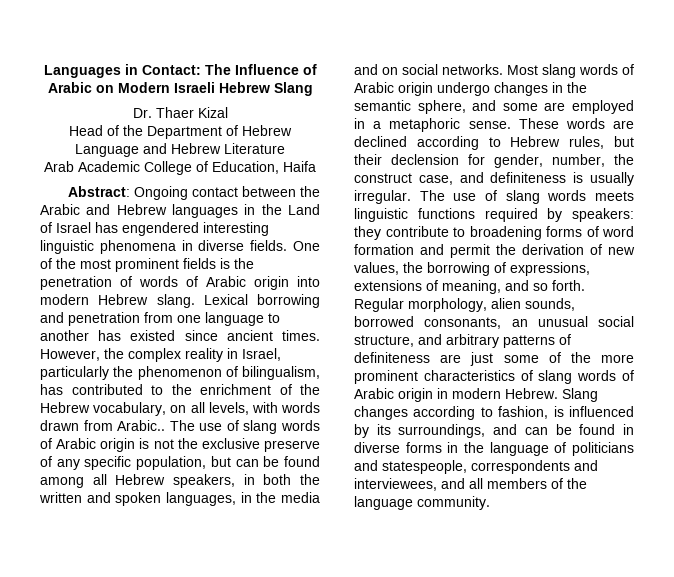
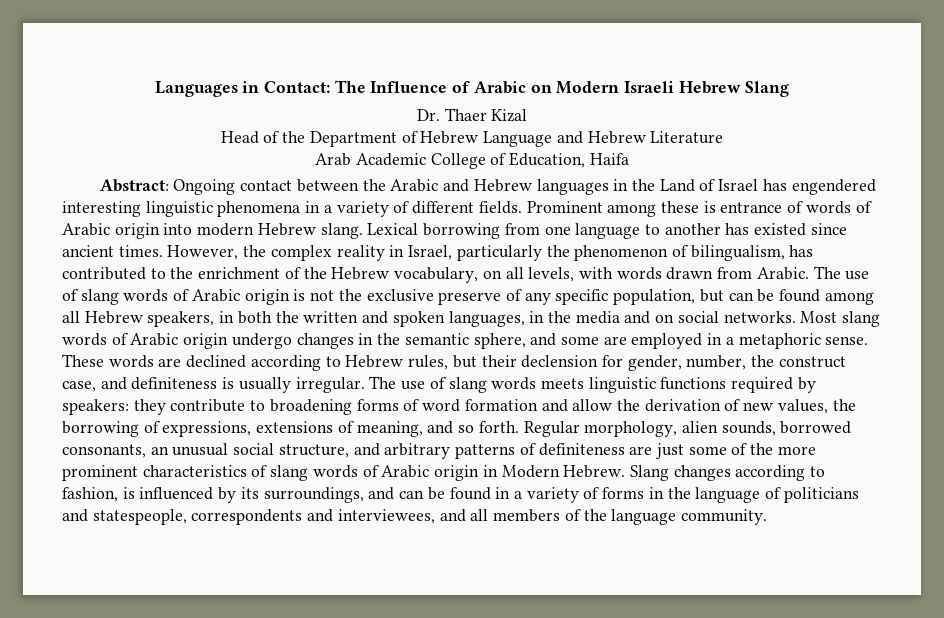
[198,240,321,251] [40,258,254,272] [40,276,112,290] diverse fields. One of the most prominent fields is the penetration -> [323,201,783,217] a variety of different fields. Prominent among these is entrance
[40,312,140,326] and penetration -> (501, 231) none
[117,420,166,431] Arabic.. -> [756,267,809,280] Arabic.
[450,244,490,258] permit -> [572,399,613,411] allow
[452,388,501,399] modern -> [501,465,560,478] Modern
[354,442,400,453] diverse -> [513,487,600,503] a variety of

